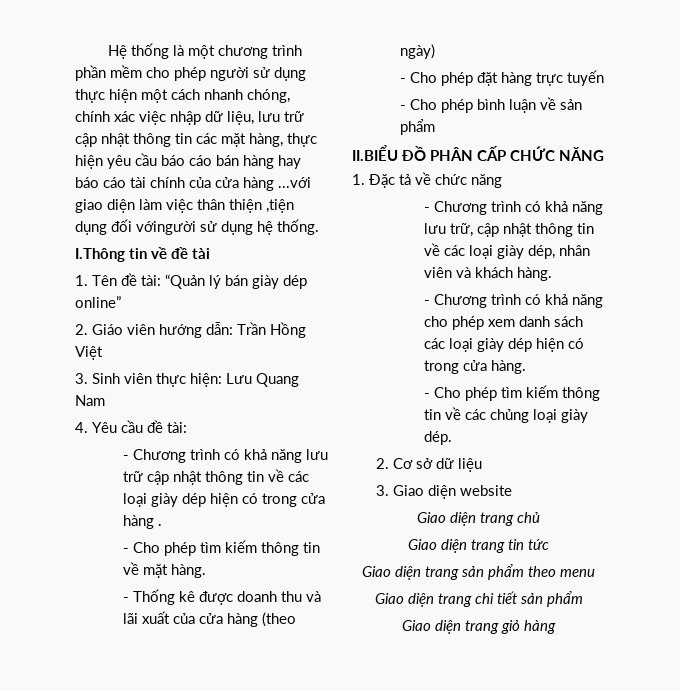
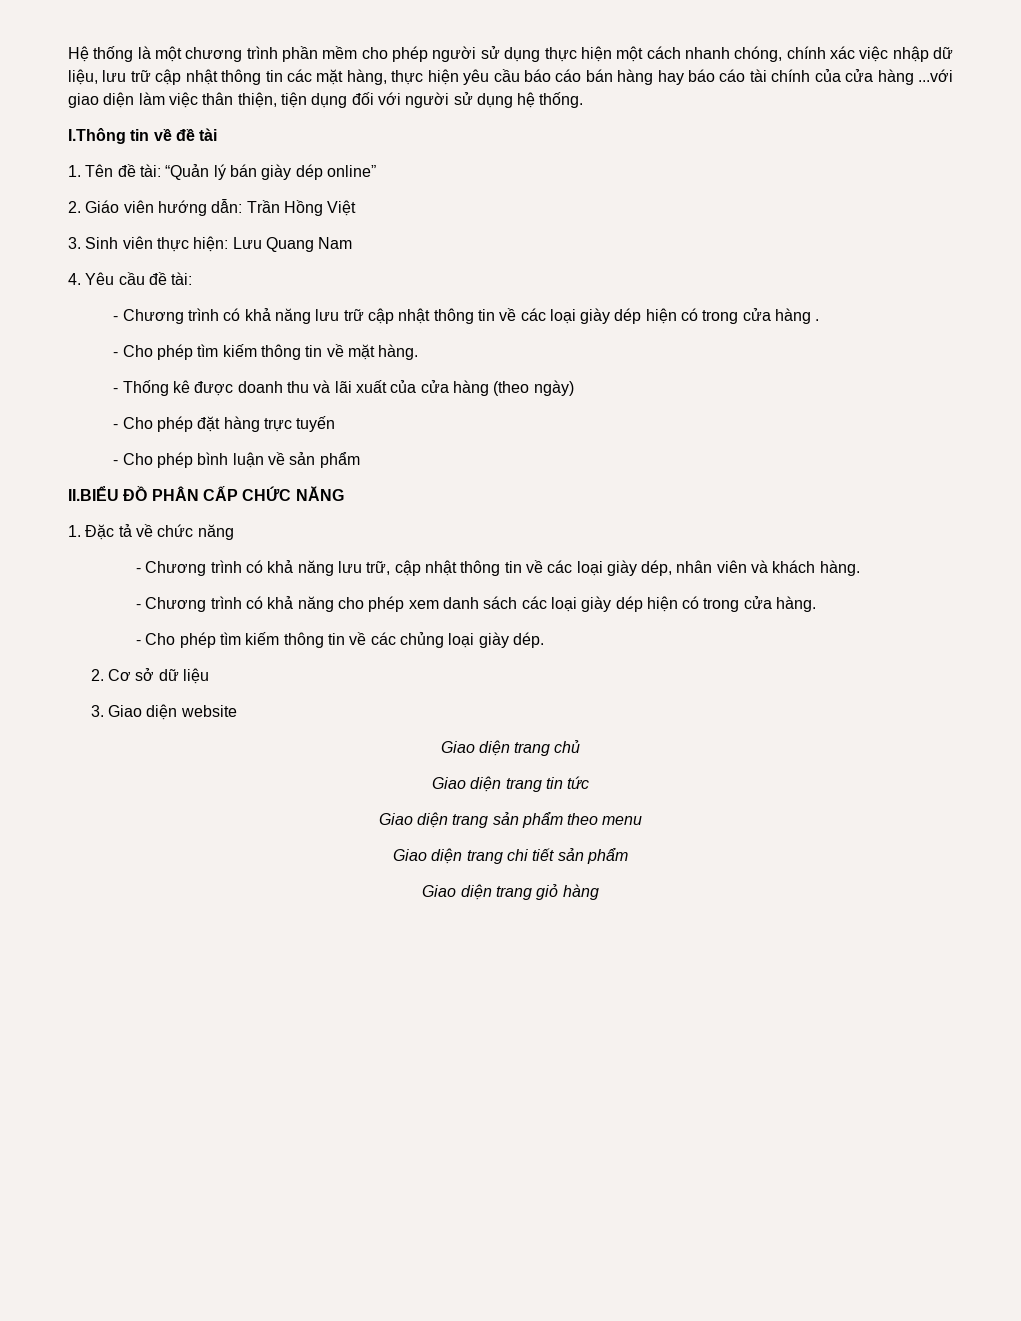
[229,199,294,213] [75,219,196,235] thiện ,tiện dụng đối vớingười -> [237,92,450,108] thiện, tiện dụng đối với người

